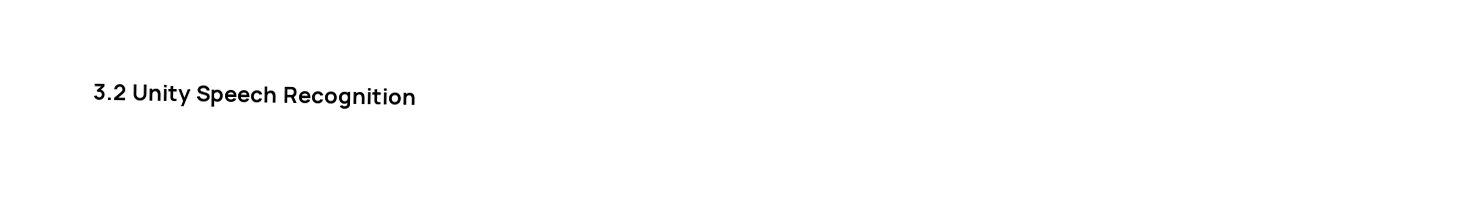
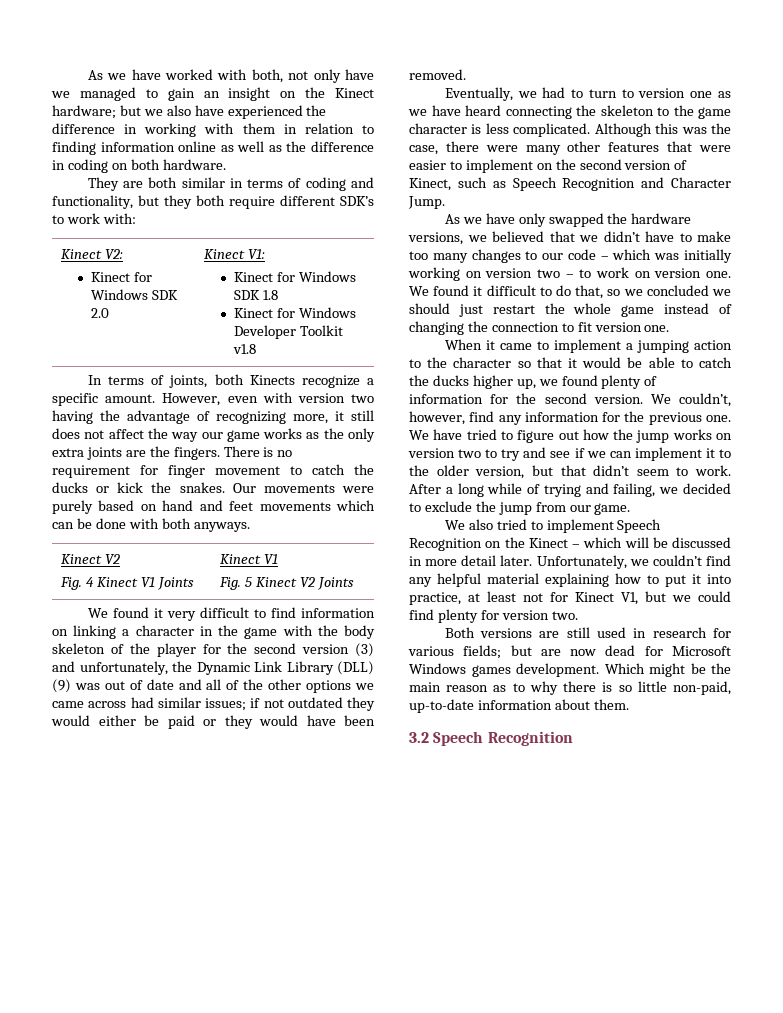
[93,83,192,107] 3.2 Unity -> [87,69,375,83] [51,87,374,101] [52,105,327,119] [52,123,374,137] [52,141,374,155] [52,159,226,173] [87,177,375,191] [52,195,374,209] [52,213,136,224] [61,249,124,260] [90,272,152,282] [90,289,178,300] [90,308,109,318] [204,249,266,260] [233,271,356,282] [233,290,278,300] [233,307,356,318] [233,325,343,339] [232,344,256,354] [87,374,374,388] [52,392,374,406] [52,410,374,424] [52,428,376,442] [52,446,293,460] [52,464,374,478] [52,482,375,493] [52,500,376,514] [52,518,250,532] [61,554,121,565] [60,577,194,590] [220,554,279,565] [219,577,354,590] [87,607,375,621] [52,625,375,639] [52,643,374,657] [52,661,374,675] [52,679,374,693] [52,697,375,711] [51,715,375,729] [409,69,466,80] [444,87,731,101] [408,105,731,119] [409,123,731,137] [409,141,731,155] [409,159,688,173] [409,177,731,191] [408,196,445,209] [444,213,692,227] [408,231,731,245] [409,249,732,263] [408,267,731,281] [409,285,731,299] [409,303,732,317] [409,321,670,335] [444,339,732,353] [409,357,732,368] [409,375,658,389] [409,393,731,407] [409,411,731,425] [409,429,732,443] [408,447,731,461] [409,465,731,479] [409,483,731,497] [409,501,631,515] [444,519,662,533] [409,537,731,551] [409,555,731,569] [409,573,731,587] [409,591,731,605] [409,609,578,623] [444,627,731,638] [408,645,731,659] [409,663,731,677] [409,681,731,695] [409,699,629,713] [409,732,429,743] As we have worked with both, not only have we managed to gain an insight on the Kinect hardware; but we also have experienced the difference in working with them in relation to finding information online as well as the difference in coding on both hardware. // They are both similar in terms of coding and functionality, but they both require different SDK’s to work with: // Kinect V2: // Kinect for Windows SDK 2.0 | Kinect V1: // Kinect for Windows SDK 1.8 // Kinect for Windows Developer Toolkit v1.8 // In terms of joints, both Kinects recognize a specific amount. However, even with version two having the advantage of recognizing more, it still does not affect the way our game works as the only extra joints are the fingers. There is no requirement for finger movement to catch the ducks or kick the snakes. Our movements were purely based on hand and feet movements which can be done with both anyways. // Kinect V2 // Fig. 4 Kinect V1 Joints | Kinect V1 // Fig. 5 Kinect V2 Joints // We found it very difficult to find information on linking a character in the game with the body skeleton of the player for the second version (3) and unfortunately, the Dynamic Link Library (DLL) (9) was out of date and all of the other options we came across had similar issues; if not outdated they would either be paid or they would have been removed. // Eventually, we had to turn to version one as we have heard connecting the skeleton to the game character is less complicated. Although this was the case, there were many other features that were easier to implement on the second version of Kinect, such as Speech Recognition and Character Jump. // As we have only swapped the hardware versions, we believed that we didn’t have to make too many changes to our code – which was initially working on version two – to work on version one. We found it difficult to do that, so we concluded we should just restart the whole game instead of changing the connection to fit version one. // When it came to implement a jumping action to the character so that it would be able to catch the ducks higher up, we found plenty of information for the second version. We couldn’t, however, find any information for the previous one. We have tried to figure out how the jump works on version two to try and see if we can implement it to the older version, but that didn’t seem to work. After a long while of trying and failing, we decided to exclude the jump from our game. // We also tried to implement Speech Recognition on the Kinect – which will be discussed in more detail later. Unfortunately, we couldn’t find any helpful material explaining how to put it into practice, at least not for Kinect V1, but we could find plenty for version two. // Both versions are still used in research for various fields; but are now dead for Microsoft Windows games development. Which might be the main reason as to why there is so little non-paid, up-to-date information about them. // 3.2

